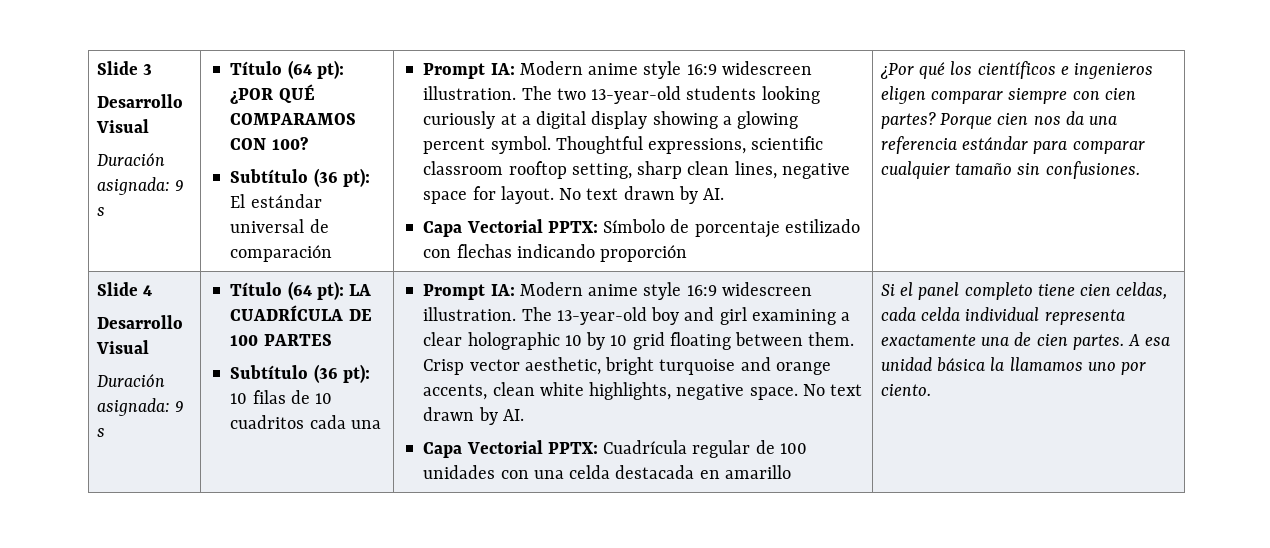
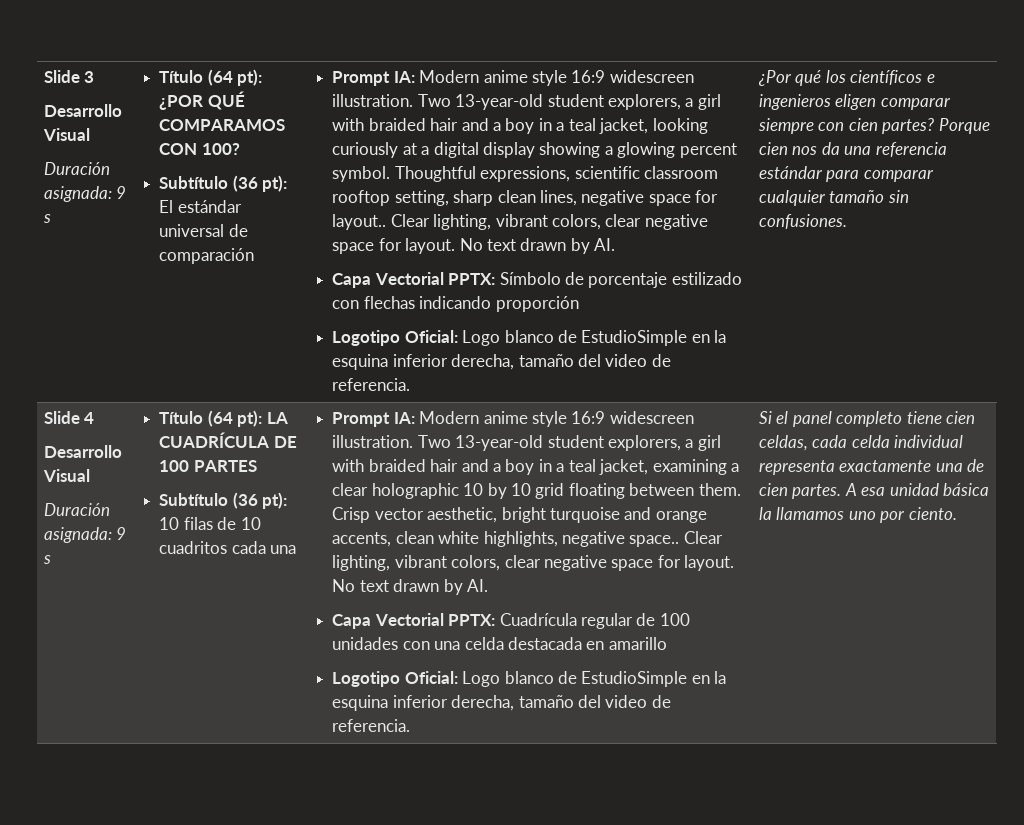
[521,86,757,104] The two 13-year-old students -> [417,94,721,110] [332,118,649,134] Two 13-year-old student explorers, a girl with braided hair and a boy in a teal jacket,
(496, 193) none -> [332,214,708,230] [332,238,402,254] layout.. Clear lighting, vibrant colors, clear negative space for
(688, 253) none -> [332,330,727,346] [332,354,671,370] [332,378,411,391] // Logotipo Oficial: Logo blanco de EstudioSimple en la esquina inferior derecha, tamaño del video de referencia.
[521,307,747,325] The 13-year-old boy and girl -> [417,435,721,451] [332,459,649,475] Two 13-year-old student explorers, a girl with braided hair and a boy in a teal jacket,
[749,387,798,400] space. -> [629,531,723,547] [332,555,735,571] space.. Clear lighting, vibrant colors, clear negative space for layout.
(791, 472) none -> [332,671,727,687] [332,695,671,711] [332,719,411,732] // Logotipo Oficial: Logo blanco de EstudioSimple en la esquina inferior derecha, tamaño del video de referencia.

